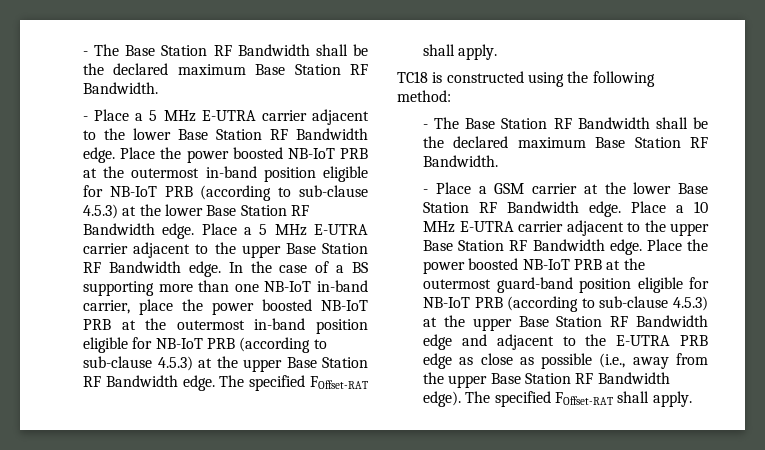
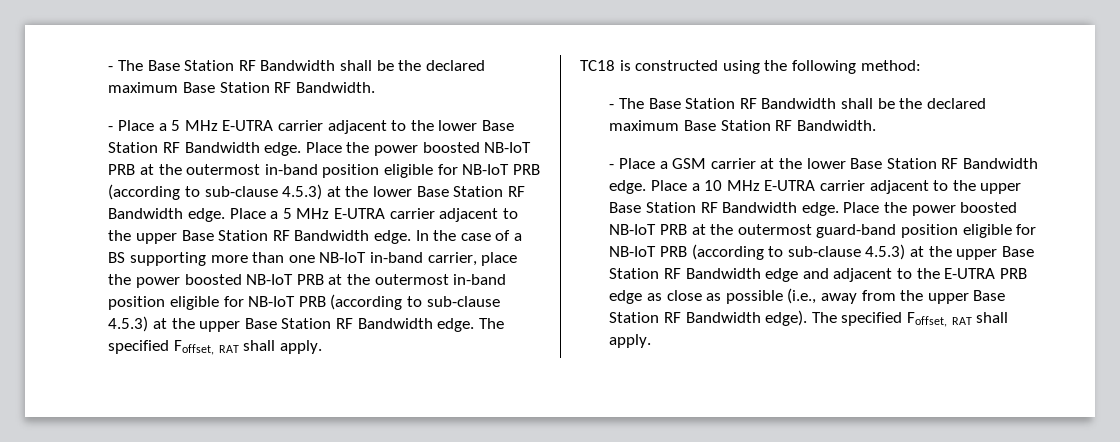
[310,376,368,389] FOffset-RAT -> [173,340,239,355] Foffset, RAT
[554,392,613,405] FOffset-RAT -> [906,312,972,327] Foffset, RAT

